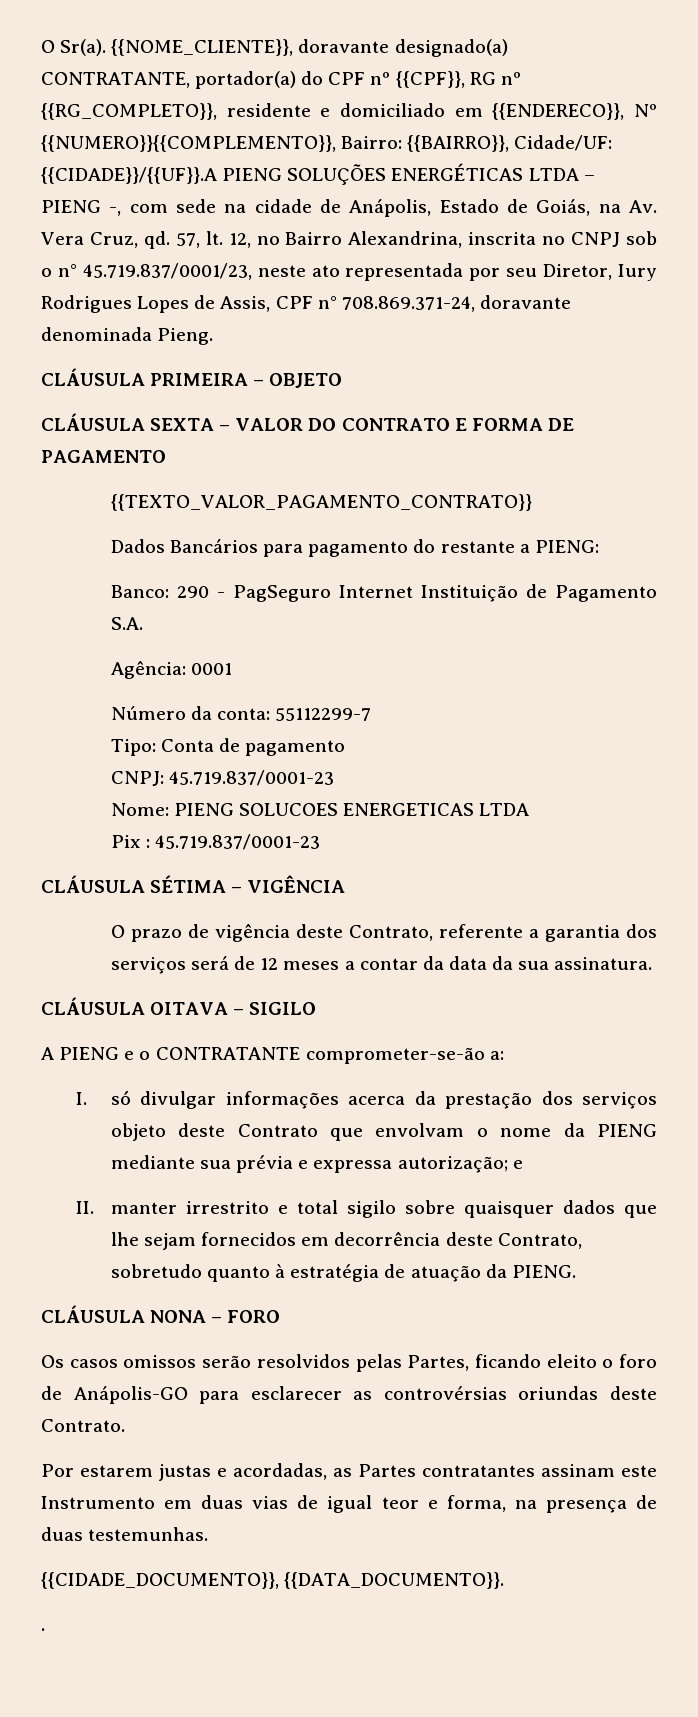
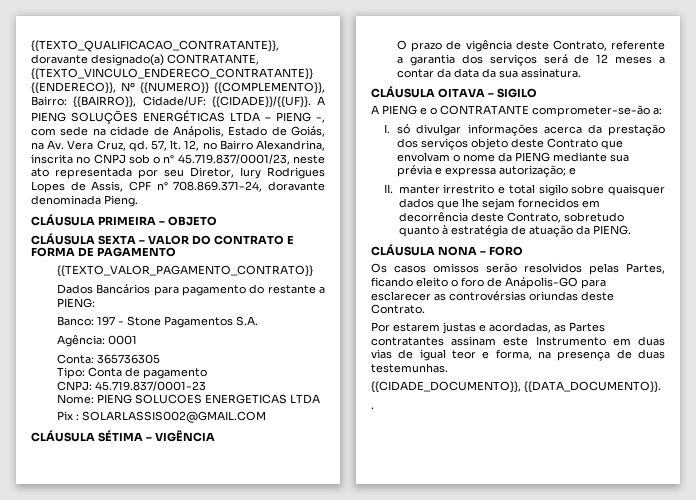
[41,39,508,57] [41,71,521,89] [41,103,658,120] [41,135,336,152] O Sr(a). {{NOME_CLIENTE}}, doravante designado(a) CONTRATANTE, portador(a) do CPF nº {{CPF}}, RG nº {{RG_COMPLETO}}, residente e domiciliado em {{ENDERECO}}, Nº {{NUMERO}}{{COMPLEMENTO}}, -> [31,40,279,52] [31,54,259,66] [31,68,313,80] [31,82,325,94] {{TEXTO_QUALIFICACAO_CONTRATANTE}}, doravante designado(a) CONTRATANTE, {{TEXTO_VINCULO_ENDERECO_CONTRATANTE}} {{ENDERECO}}, Nº {{NUMERO}} {{COMPLEMENTO}},
[41,167,217,184] {{CIDADE}}/{{UF}}.A -> [211,96,325,108] {{CIDADE}}/{{UF}}. A
[176,584,658,602] 290 - PagSeguro Internet Instituição de Pagamento -> [97,316,234,328] 197 - Stone Pagamentos
[110,706,372,721] Número da conta: 55112299-7 -> [57,354,161,364] Conta: 365736305
[155,834,321,850] 45.719.837/0001-23 -> [82,411,267,423] SOLARLASSIS002@GMAIL.COM

